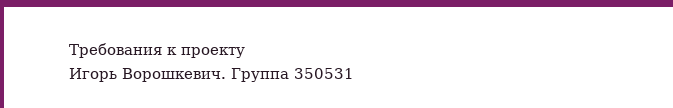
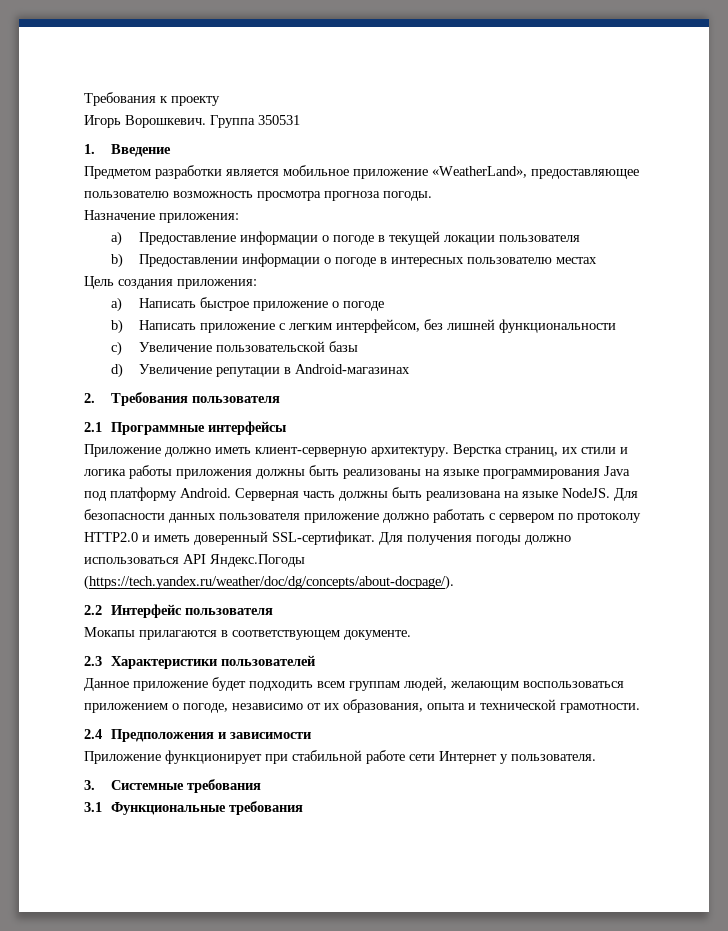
(354, 73) none -> [84,144,172,157] [84,165,639,179] [84,191,432,201] [84,210,239,223] [111,231,580,246] [111,253,597,268] [84,276,257,289] [111,297,384,312] [111,319,616,334] [111,341,358,356] [111,363,410,378] [84,392,281,406] [84,421,287,435] [84,444,628,457] [84,465,630,479] [84,487,638,501] [84,509,641,523] [84,531,571,545] [84,554,305,567] [84,575,454,590] [84,604,274,618] [84,627,411,640] [84,655,316,669] [84,677,624,691] [84,699,640,713] [84,729,312,742] [84,750,596,764] [84,779,262,793] [84,801,304,815] // 1. Введение // Предметом разработки является мобильное приложение «WeatherLand», предоставляющее пользователю возможность просмотра прогноза погоды. // Назначение приложения: // a) Предоставление информации о погоде в текущей локации пользователя // b) Предоставлении информации о погоде в интересных пользователю местах // Цель создания приложения: // a) Написать быстрое приложение о погоде // b) Написать приложение с легким интерфейсом, без лишней функциональности // c) Увеличение пользовательской базы // d) Увеличение репутации в Android-магазинах // 2. Требования пользователя // 2.1 Программные интерфейсы // Приложение должно иметь клиент-серверную архитектуру. Верстка страниц, их стили и логика работы приложения должны быть реализованы на языке программирования Java под платформу Android. Серверная часть должны быть реализована на языке NodeJS. Для безопасности данных пользователя приложение должно работать с сервером по протоколу HTTP2.0 и иметь доверенный SSL-сертификат. Для получения погоды должно использоваться API Яндекс.Погоды (https://tech.yandex.ru/weather/doc/dg/concepts/about-docpage/). // 2.2 Интерфейс пользователя // Мокапы прилагаются в соответствующем документе. // 2.3 Характеристики пользователей // Данное приложение будет подходить всем группам людей, желающим воспользоваться приложением о погоде, независимо от их образования, опыта и технической грамотности. // 2.4 Предположения и зависимости // Приложение функционирует при стабильной работе сети Интернет у пользователя. // 3. Системные требования // 3.1 Функциональные требования

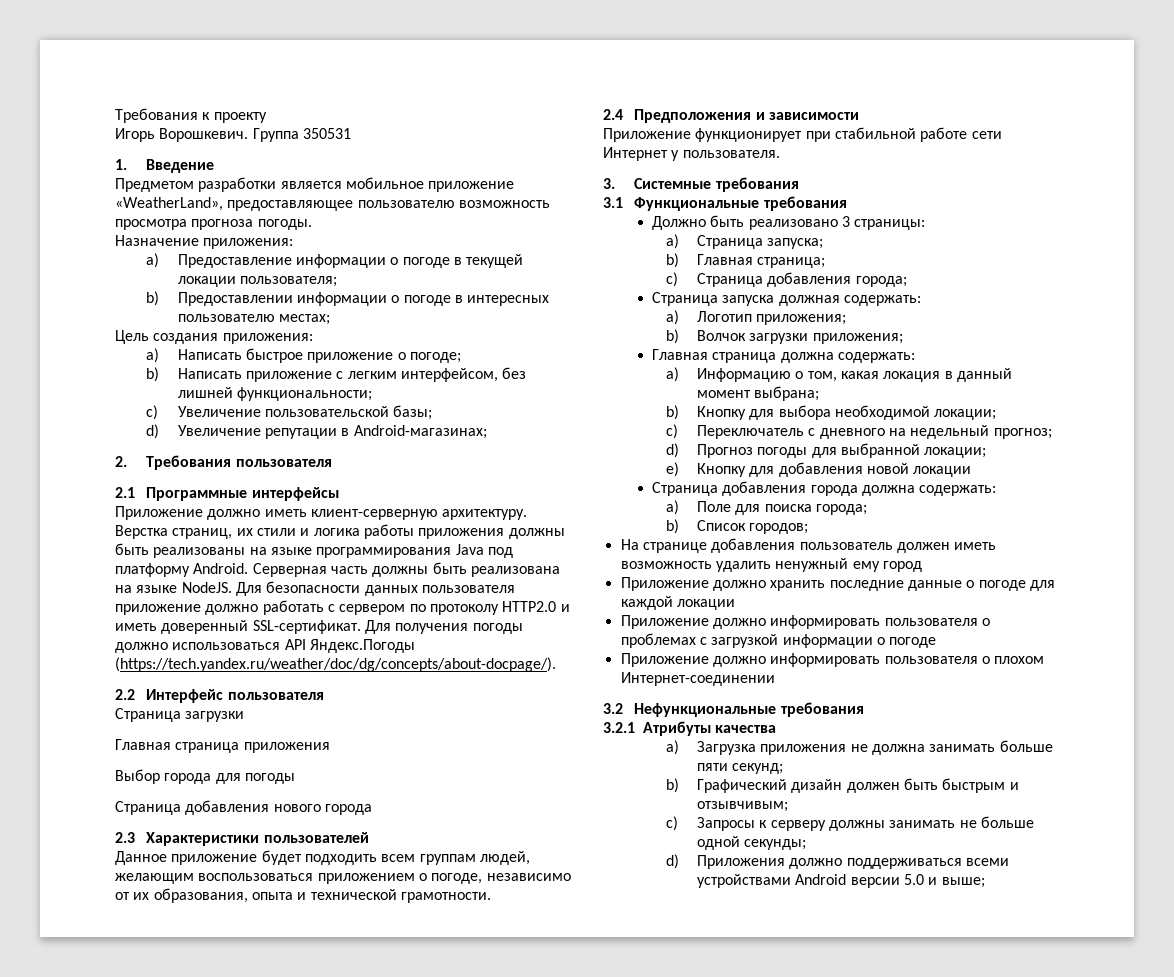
[498,235,580,242] пользователя -> [240,276,338,287] пользователя;
[555,257,597,264] местах -> [279,314,331,325] местах;
[342,301,384,311] погоде -> [410,352,462,363] погоде;
[498,319,616,333] функциональности -> [237,387,373,401] функциональности;
[328,341,358,352] базы -> [393,405,433,420] базы;
[294,364,410,374] Android-магазинах -> [353,425,487,439] Android-магазинах;
[84,627,411,640] Мокапы прилагаются в соответствующем документе. -> [115,708,245,722] [115,739,330,753] [115,769,295,784] [115,800,372,815] Страница загрузки // Главная страница приложения // Выбор города для погоды // Страница добавления нового города
(304, 808) none -> [651,215,926,230] [665,234,824,249] [665,253,826,268] [665,272,907,287] [651,292,921,306] [665,310,847,325] [665,329,903,344] [651,349,915,363] [665,367,1013,382] [697,386,820,401] [665,405,997,420] [665,424,1052,439] [665,443,987,458] [665,462,972,477] [651,481,997,496] [665,500,868,515] [665,519,809,534] [620,538,997,553] [620,558,922,572] [620,577,1055,591] [620,596,735,610] [620,615,990,629] [620,633,937,648] [620,653,1045,667] [620,672,775,686] [603,702,864,717] [603,721,777,736] [665,740,1053,755] [697,763,784,774] [665,778,1019,793] [697,801,789,812] [665,816,1035,831] [697,836,807,850] [665,854,1010,869] [697,874,985,888] // Должно быть реализовано 3 страницы: // a) Страница запуска; // b) Главная страница; // c) Страница добавления города; // Страница запуска должная содержать: // a) Логотип приложения; // b) Волчок загрузки приложения; // Главная страница должна содержать: // a) Информацию о том, какая локация в данный момент выбрана; // b) Кнопку для выбора необходимой локации; // c) Переключатель с дневного на недельный прогноз; // d) Прогноз погоды для выбранной локации; // e) Кнопку для добавления новой локации // Страница добавления города должна содержать: // a) Поле для поиска города; // b) Список городов; // На странице добавления пользователь должен иметь возможность удалить ненужный ему город // Приложение должно хранить последние данные о погоде для каждой локации // Приложение должно информировать пользователя о проблемах с загрузкой информации о погоде // Приложение должно информировать пользователя о плохом Интернет-соединении // 3.2 Нефункциональные требования // 3.2.1 Атрибуты качества // a) Загрузка приложения не должна занимать больше пяти секунд; // b) Графический дизайн должен быть быстрым и отзывчивым; // c) Запросы к серверу должны занимать не больше одной секунды; // d) Приложения должно поддерживаться всеми устройствами Android версии 5.0 и выше;

